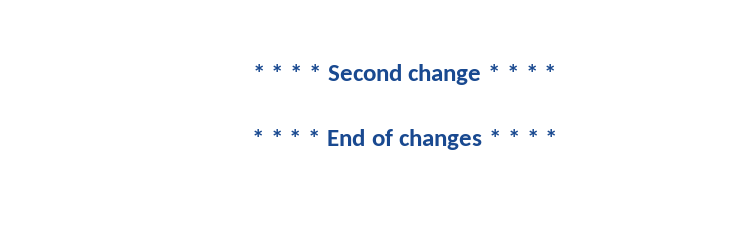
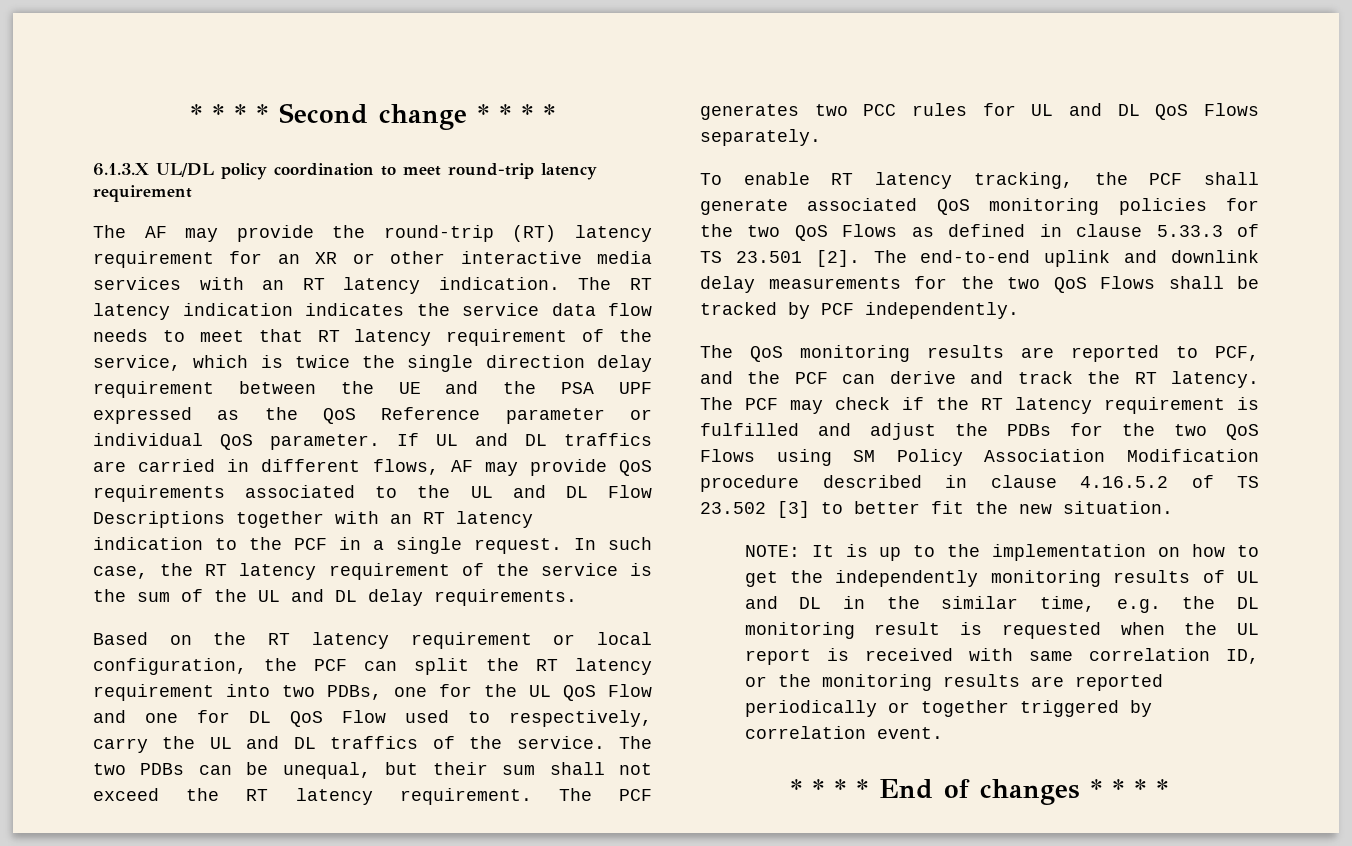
(557, 72) none -> [93,163,597,180] [93,185,192,202] [93,225,652,242] [93,251,652,268] [93,277,652,294] [93,303,652,320] [93,329,652,346] [93,355,652,372] [93,381,652,398] [93,407,652,424] [93,433,652,450] [93,459,652,476] [93,485,653,502] [93,511,533,528] [93,537,652,554] [93,563,652,580] [93,589,577,606] [93,632,652,649] [93,658,652,675] [93,684,652,701] [93,710,652,727] [93,736,653,753] [93,762,653,779] [93,788,652,805] [700,103,1259,120] [700,129,821,146] [700,172,1259,189] [700,198,1259,215] [700,224,1259,241] [700,250,1259,267] [700,276,1259,293] [700,302,1019,319] [700,345,1259,362] [700,371,1259,388] [700,397,1259,414] [700,423,1259,440] [700,449,1259,466] [700,475,1259,492] [700,501,1173,518] [744,544,1259,561] [744,570,1259,587] [744,596,1259,613] [744,622,1259,639] [744,648,1259,665] [744,674,1163,691] [744,700,1152,717] [744,726,943,739] // 6.1.3.X UL/DL policy coordination to meet round-trip latency requirement // The AF may provide the round-trip (RT) latency requirement for an XR or other interactive media services with an RT latency indication. The RT latency indication indicates the service data flow needs to meet that RT latency requirement of the service, which is twice the single direction delay requirement between the UE and the PSA UPF expressed as the QoS Reference parameter or individual QoS parameter. If UL and DL traffics are carried in different flows, AF may provide QoS requirements associated to the UL and DL Flow Descriptions together with an RT latency indication to the PCF in a single request. In such case, the RT latency requirement of the service is the sum of the UL and DL delay requirements. // Based on the RT latency requirement or local configuration, the PCF can split the RT latency requirement into two PDBs, one for the UL QoS Flow and one for DL QoS Flow used to respectively, carry the UL and DL traffics of the service. The two PDBs can be unequal, but their sum shall not exceed the RT latency requirement. The PCF generates two PCC rules for UL and DL QoS Flows separately. // To enable RT latency tracking, the PCF shall generate associated QoS monitoring policies for the two QoS Flows as defined in clause 5.33.3 of TS 23.501 [2]. The end-to-end uplink and downlink delay measurements for the two QoS Flows shall be tracked by PCF independently. // The QoS monitoring results are reported to PCF, and the PCF can derive and track the RT latency. The PCF may check if the RT latency requirement is fulfilled and adjust the PDBs for the two QoS Flows using SM Policy Association Modification procedure described in clause 4.16.5.2 of TS 23.502 [3] to better fit the new situation. // NOTE: It is up to the implementation on how to get the independently monitoring results of UL and DL in the similar time, e.g. the DL monitoring result is requested when the UL report is received with same correlation ID, or the monitoring results are reported periodically or together triggered by correlation event.

